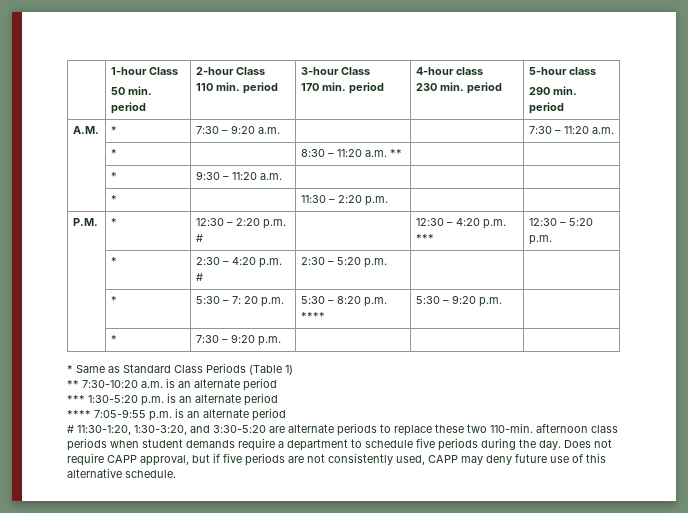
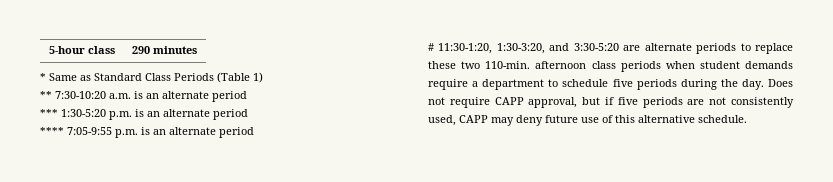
[110,67,178,75] [110,86,152,95] [110,102,146,114] [195,67,265,75] [195,82,278,94] [300,67,370,75] [300,82,384,94] [415,67,483,75] [415,82,502,94] [528,67,596,75] [528,86,577,95] [528,102,564,114] [72,126,99,134] [110,126,117,134] [195,125,280,134] [528,126,614,134] [110,149,117,157] [300,149,402,157] [110,172,117,180] [195,171,282,180] [110,195,117,203] [300,195,388,206] [72,218,98,226] [110,218,117,226] [195,218,286,229] [195,234,203,242] [415,218,506,229] [415,234,434,242] [528,218,593,226] [528,235,552,245] [110,257,117,265] [195,257,282,268] [195,273,203,281] [300,257,387,268] [110,296,117,304] [195,296,284,307] [300,296,387,307] [300,312,325,320] [415,295,502,307] [110,335,117,343] [195,334,281,346] | 1-hour Class // 50 min. period | 2-hour Class // 110 min. period | 3-hour Class // 170 min. period | 4-hour class // 230 min. period | 5-hour class // 290 min. period // A.M. | * | 7:30 – 9:20 a.m. | | | 7:30 – 11:20 a.m. // | * | | 8:30 – 11:20 a.m. ** | | // | * | 9:30 – 11:20 a.m. | | | // | * | | 11:30 – 2:20 p.m. | | // P.M. | * | 12:30 – 2:20 p.m. # | | 12:30 – 4:20 p.m. *** | 12:30 – 5:20 p.m. // | * | 2:30 – 4:20 p.m. # | 2:30 – 5:20 p.m. | | // | * | 5:30 – 7: 20 p.m. | 5:30 – 8:20 p.m. **** | 5:30 – 9:20 p.m. | // | * | 7:30 – 9:20 p.m. | | | -> [49,46,115,54] [132,46,197,54] 5-hour class | 290 minutes

